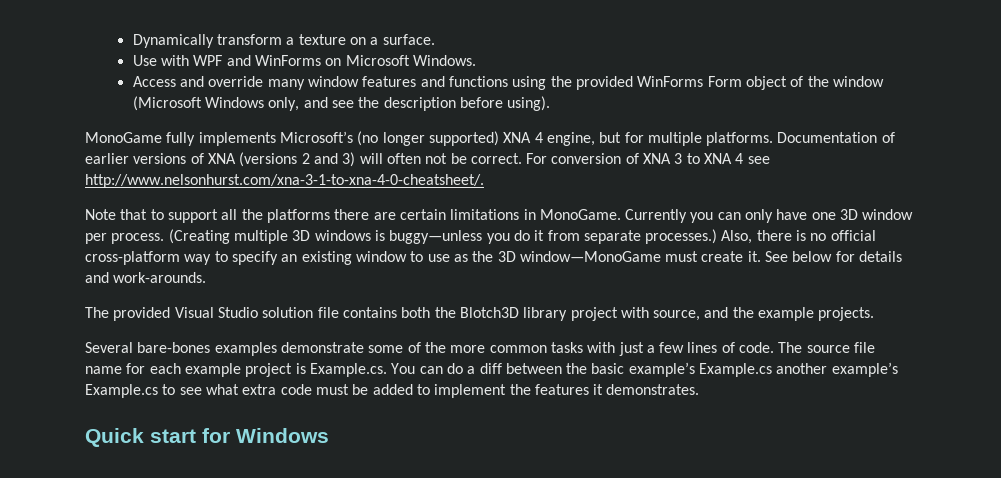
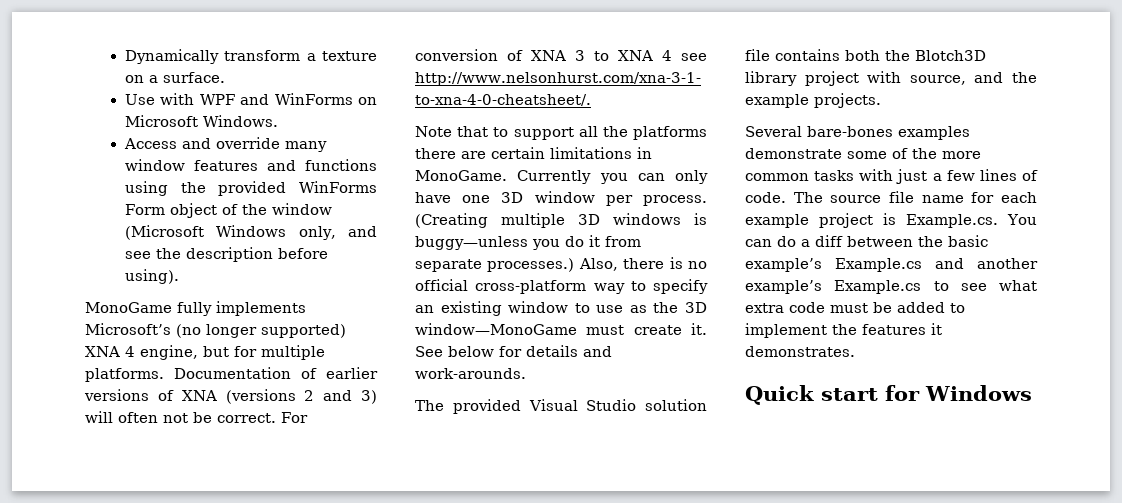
(773, 370) none -> [935,258,964,269] and

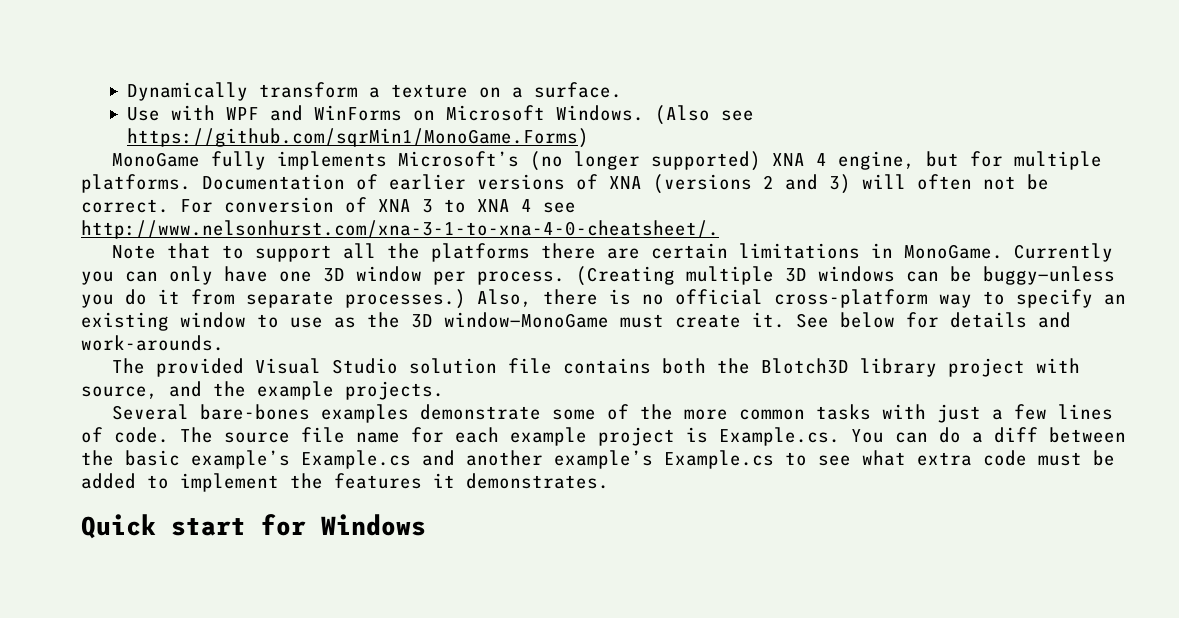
[123,137,327,152] [124,159,377,171] [124,181,377,196] [124,203,332,218] [124,225,377,240] [124,247,328,262] [124,269,179,284] // Access and override many window features and functions using the provided WinForms Form object of the window (Microsoft Windows only, and see the description before using). -> [655,105,755,125] [127,128,590,148] (Also see https://github.com/sqrMin1/MonoGame.Forms)
[694,213,707,225] is -> [906,266,972,282] can be

